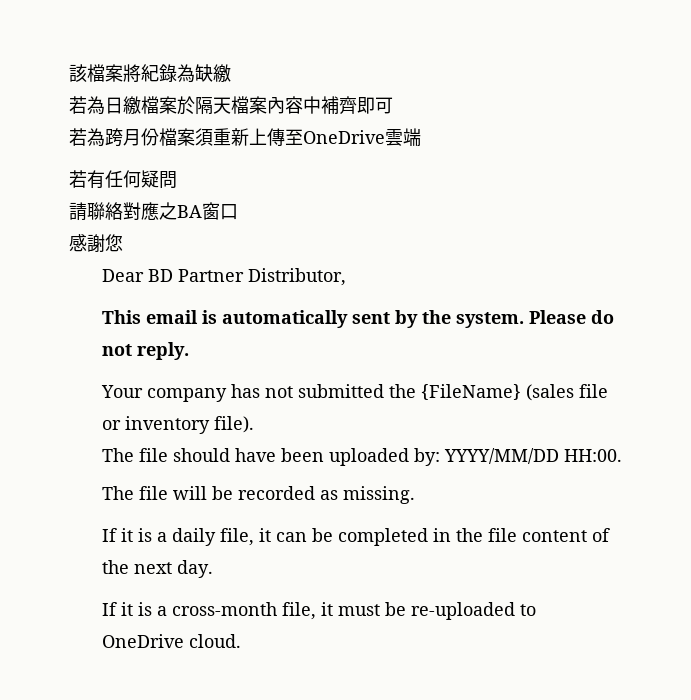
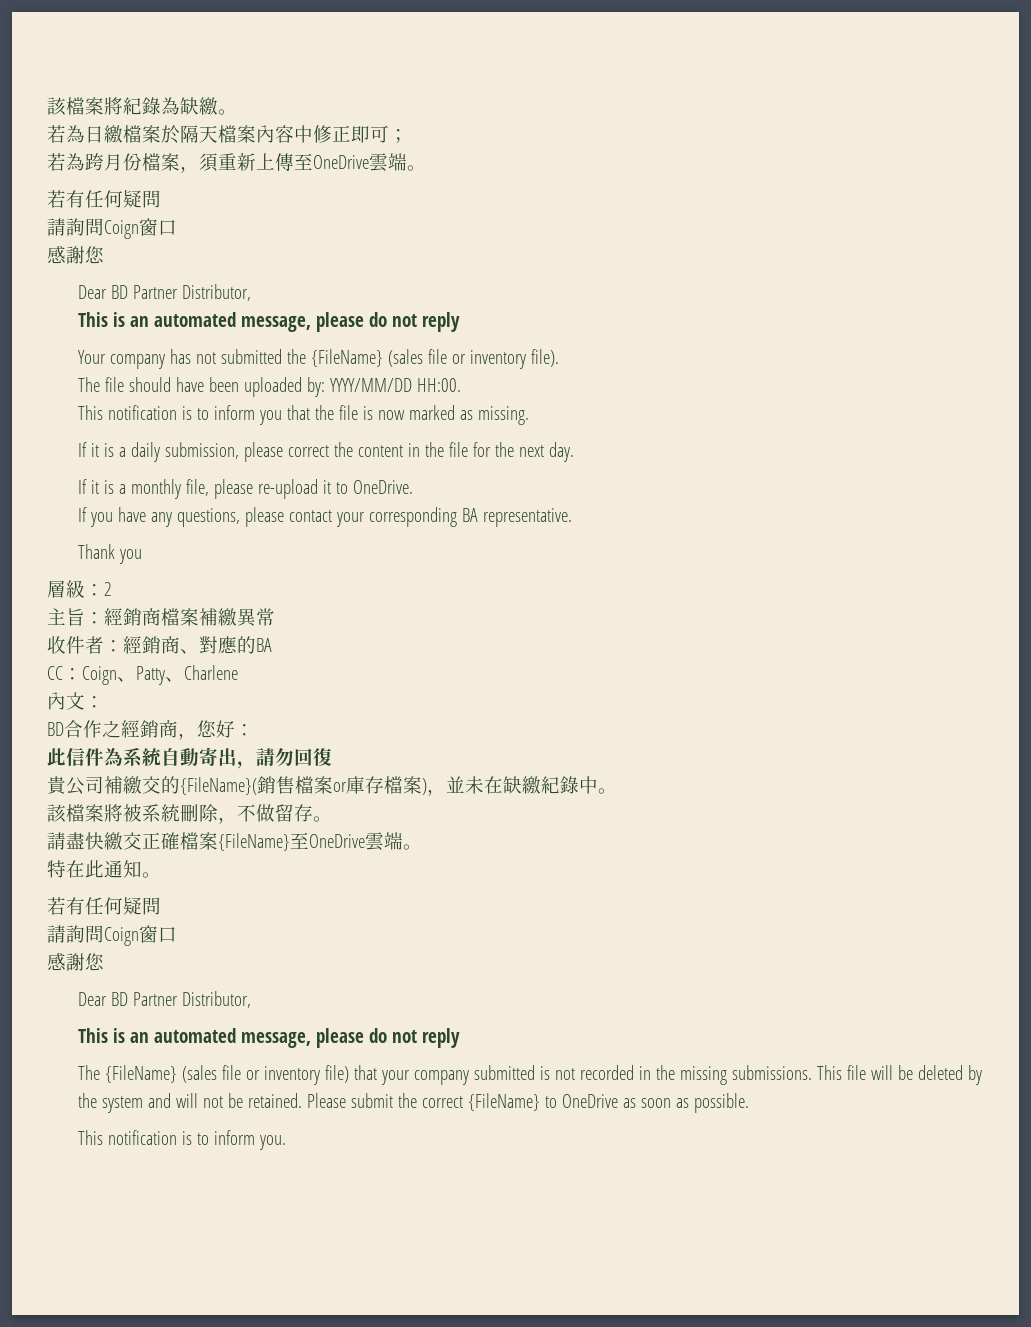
(231, 73) none -> [218,109,237,115] 。
[321,96,357,114] 補齊 -> [313,125,351,143] 修正
(393, 105) none -> [389,129,408,143] ；
(195, 137) none -> [180,166,199,173] ，
[69,170,177,189] [69,202,238,221] [69,234,123,252] [101,268,346,286] [101,310,614,328] [101,342,189,360] // 若有任何疑問 // 請聯絡對應之BA窗口 // 感謝您 // Dear BD Partner Distributor, // This email is automatically sent by the system. Please do not reply. -> [407,165,426,171] [47,189,161,208] [47,218,177,239] [47,246,104,264] [78,284,252,301] [78,312,461,332] 。 // 若有任何疑問 // 請詢問Coign窗口 // 感謝您 // Dear BD Partner Distributor, // This is an automated message, please do not reply
[101,486,315,500] The file will be recorded -> [78,405,456,425] This notification is to inform you that the file is now marked
[219,528,428,546] file, it can be completed -> [165,442,404,462] submission, please correct the content
[521,528,610,542] content of -> [473,442,492,457] for
[171,602,536,620] [101,634,241,648] cross-month file, it must be re-uploaded to OneDrive cloud. -> [131,479,414,499] [78,507,573,527] [78,544,143,564] [47,580,112,598] [47,608,275,627] [47,636,272,654] [47,665,238,685] [47,692,104,710] [47,720,254,740] [47,747,332,769] [47,776,617,796] [47,804,332,824] [47,832,422,851] [47,860,161,878] [47,896,161,915] [47,925,177,946] [47,953,104,971] [78,991,252,1008] [78,1028,461,1048] [78,1065,983,1085] [78,1093,750,1113] [78,1130,287,1150] monthly file, please re-upload it to OneDrive. // If you have any questions, please contact your corresponding BA representative. // Thank you // 層級：2 // 主旨：經銷商檔案補繳異常 // 收件者：經銷商、對應的BA // CC：Coign、Patty、Charlene // 內文： // BD合作之經銷商，您好： // 此信件為系統自動寄出，請勿回復 // 貴公司補繳交的{FileName}(銷售檔案or庫存檔案)，並未在缺繳紀錄中。 // 該檔案將被系統刪除，不做留存。 // 請盡快繳交正確檔案{FileName}至OneDrive雲端。 // 特在此通知。 // 若有任何疑問 // 請詢問Coign窗口 // 感謝您 // Dear BD Partner Distributor, // This is an automated message, please do not reply // The {FileName} (sales file or inventory file) that your company submitted is not recorded in the missing submissions. This file will be deleted by the system and will not be retained. Please submit the correct {FileName} to OneDrive as soon as possible. // This notification is to inform you.

